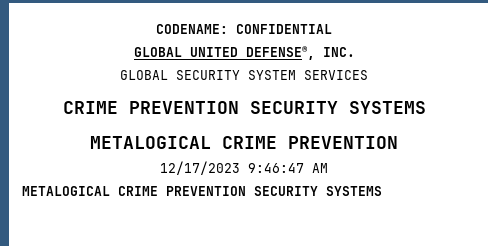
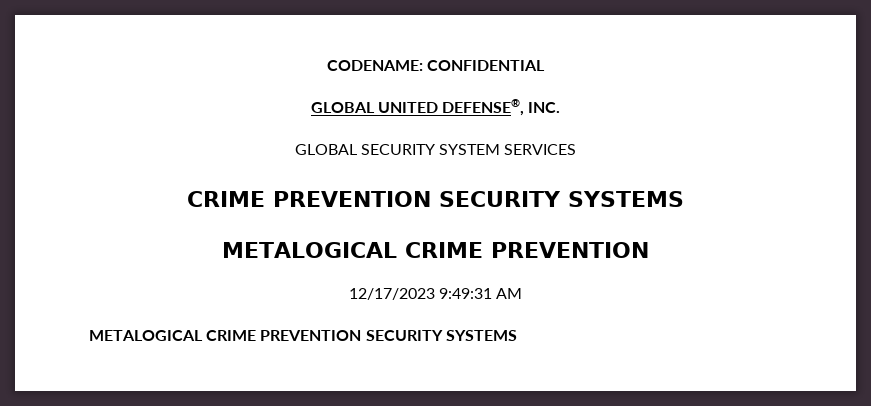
[248,163,304,173] 9:46:47 -> [439,288,492,299] 9:49:31

